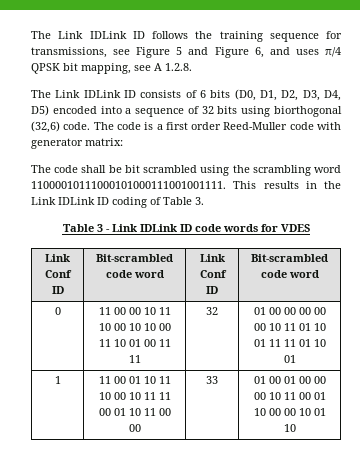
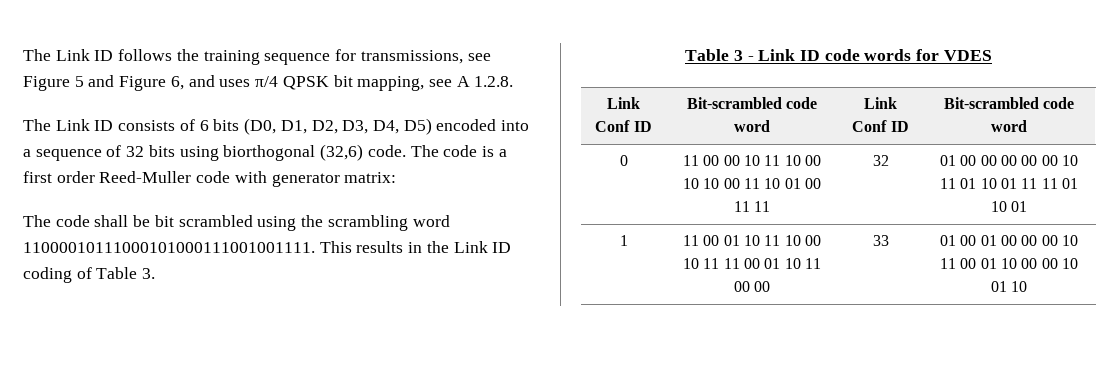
[31,31,127,39] The Link IDLink -> [23,49,90,61] The Link
[83,90,121,98] IDLink -> (90, 125) none
[58,197,95,205] IDLink -> (488, 247) none
[139,224,177,232] IDLink -> (796, 55) none

